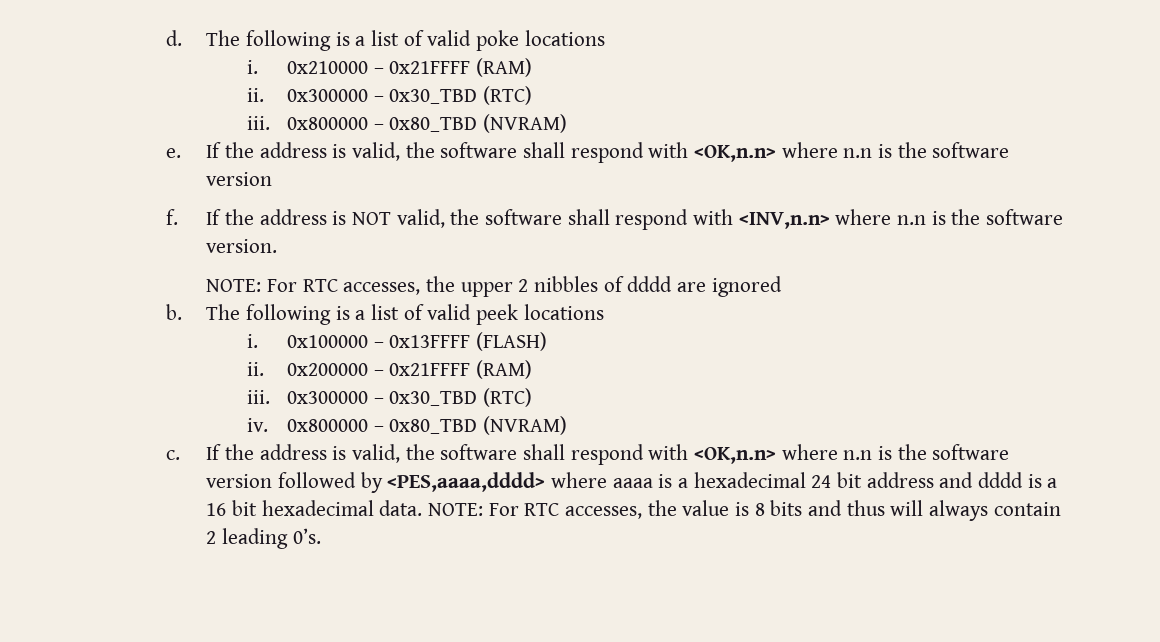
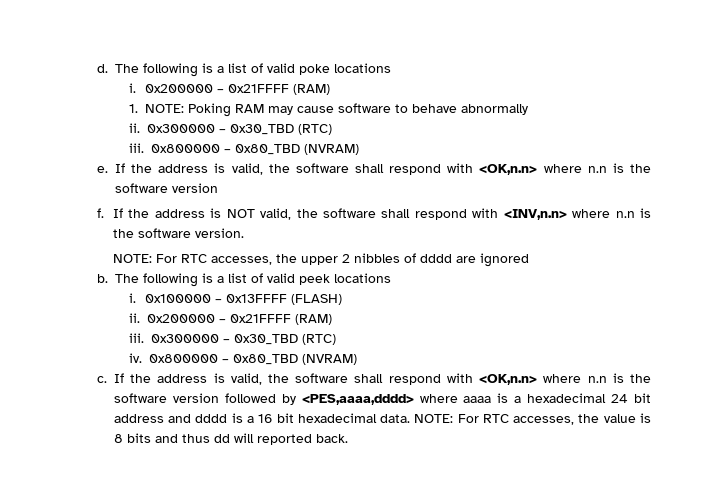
[286,58,532,77] 0x210000 – 0x21FFFF (RAM) -> [144,84,330,95] [128,103,528,117] 0x200000 – 0x21FFFF (RAM) // 1. NOTE: Poking RAM may cause software to behave abnormally
[890,500,1061,521] [206,528,321,549] will always contain 2 leading 0’s. -> [213,433,348,445] dd will reported back.

